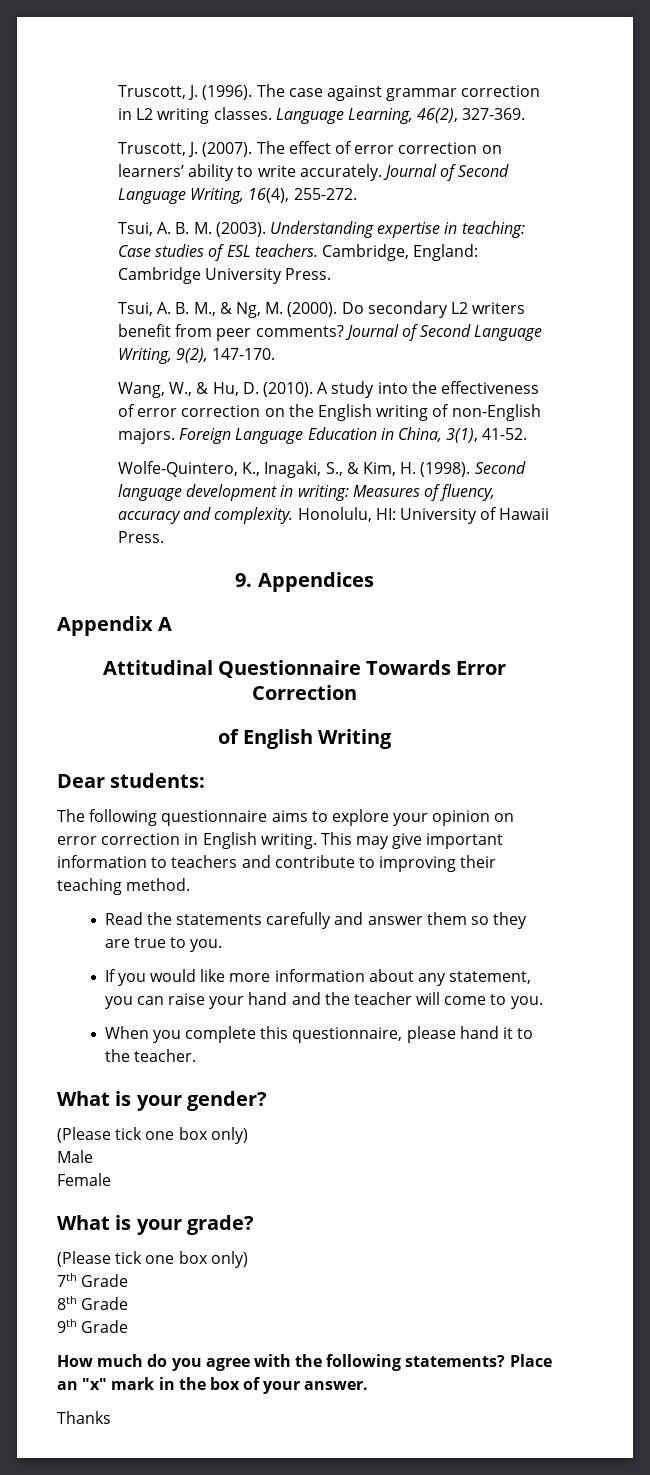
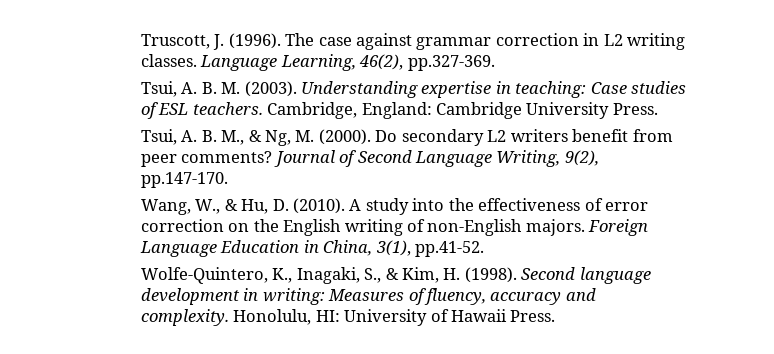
[462,108,526,120] [118,141,502,157] [118,164,510,181] [118,188,357,204] 327-369. // Truscott, J. (2007). The effect of error correction on learners’ ability to write accurately. Journal of Second Language Writing, 16(4), 255-272. -> [407,55,495,71] pp.327-369.
[212,348,276,360] 147-170. -> [140,172,228,188] pp.147-170.
[482,428,528,440] 41-52. -> [415,241,485,257] pp.41-52.
[235,572,374,592] [57,616,173,636] [102,660,507,678] [252,685,357,700] [217,729,393,749] [57,773,206,788] [57,809,515,826] [57,832,504,849] [57,855,497,872] [57,878,191,895] [104,912,528,929] [104,937,223,952] [104,969,532,986] [104,992,543,1009] [104,1026,534,1043] [104,1049,196,1062] [57,1091,267,1111] [57,1127,248,1144] [57,1150,93,1163] [57,1173,111,1186] [57,1215,254,1235] [57,1251,248,1268] [57,1273,129,1287] [57,1296,129,1310] [57,1319,129,1333] [57,1354,552,1371] [57,1377,369,1394] [57,1411,111,1424] // 9. Appendices // Appendix A // Attitudinal Questionnaire Towards Error Correction // of English Writing // Dear students: // The following questionnaire aims to explore your opinion on error correction in English writing. This may give important information to teachers and contribute to improving their teaching method. // Read the statements carefully and answer them so they are true to you. // If you would like more information about any statement, you can raise your hand and the teacher will come to you. // When you complete this questionnaire, please hand it to the teacher. // What is your gender? // (Please tick one box only) // Male // Female // What is your grade? // (Please tick one box only) // 7th Grade // 8th Grade // 9th Grade // How much do you agree with the following statements? Place an "x" mark in the box of your answer. // Thanks -> (556, 316) none

